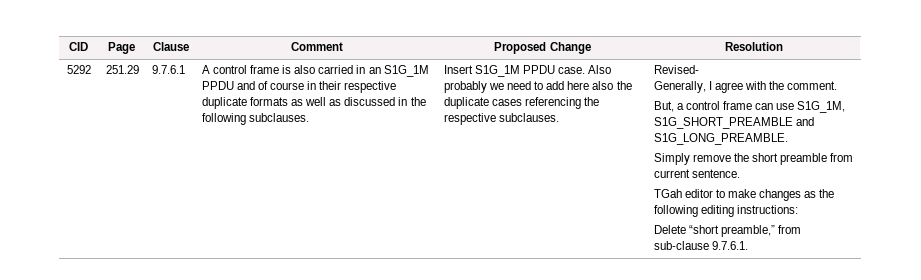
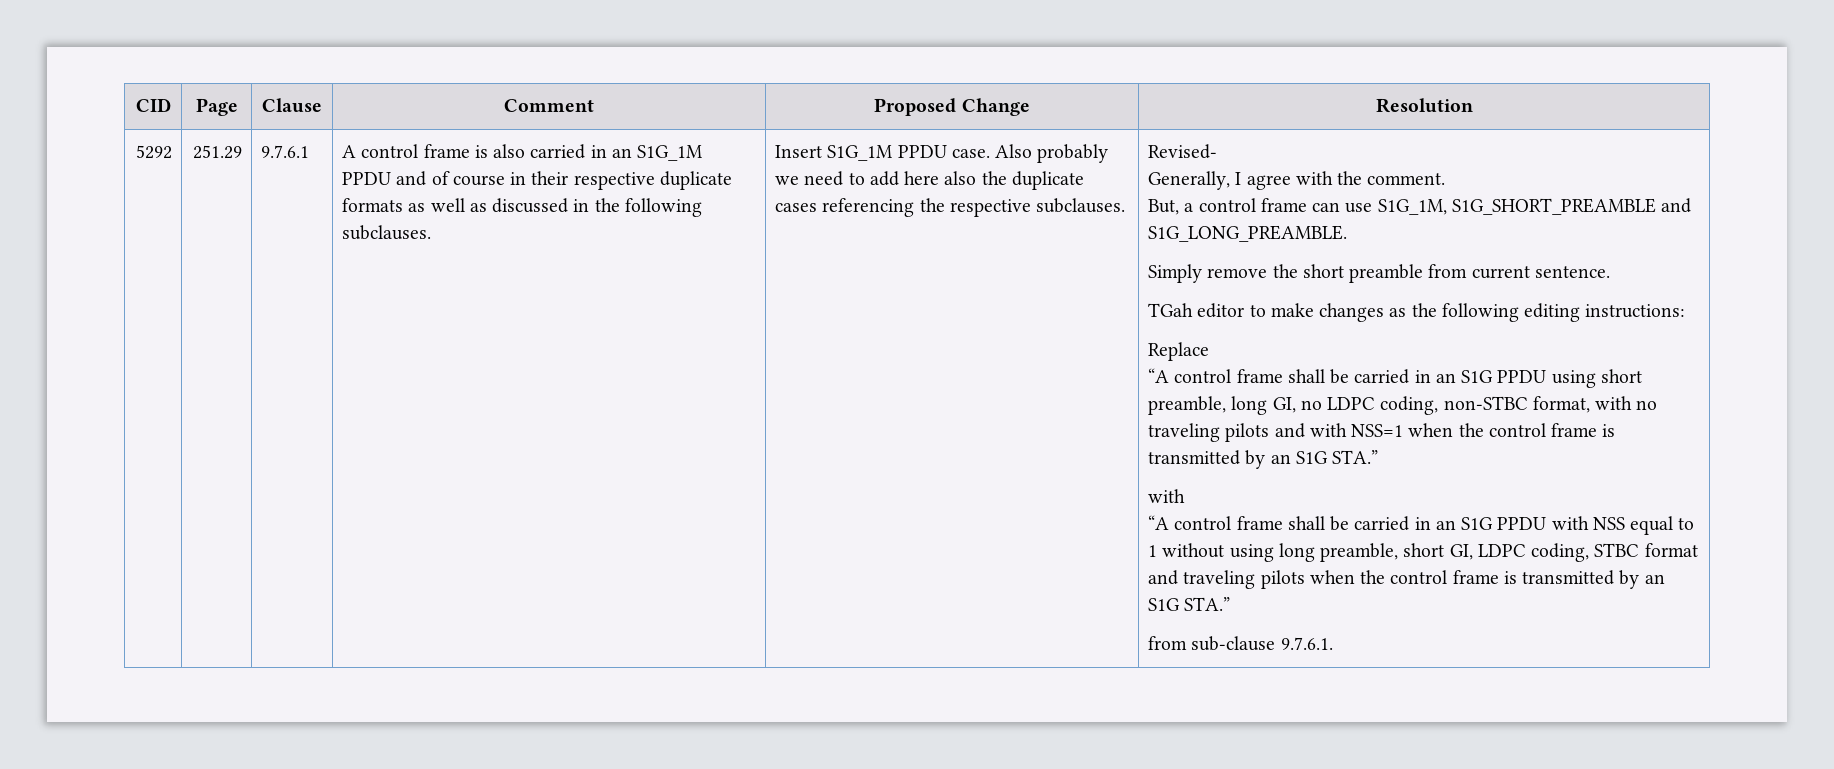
[653,225,776,237] Delete “short preamble,” -> [1148,342,1210,361] [1148,368,1642,388] [1148,396,1658,415] [1148,423,1616,442] [1148,450,1379,469] [1148,489,1186,503] [1148,515,1695,535] [1148,543,1698,562] [1148,570,1665,589] [1148,597,1231,611] Replace // “A control frame shall be carried in an S1G PPDU using short preamble, long GI, no LDPC coding, non-STBC format, with no traveling pilots and with NSS=1 when the control frame is transmitted by an S1G STA.” // with // “A control frame shall be carried in an S1G PPDU with NSS equal to 1 without using long preamble, short GI, LDPC coding, STBC format and traveling pilots when the control frame is transmitted by an S1G STA.” //

